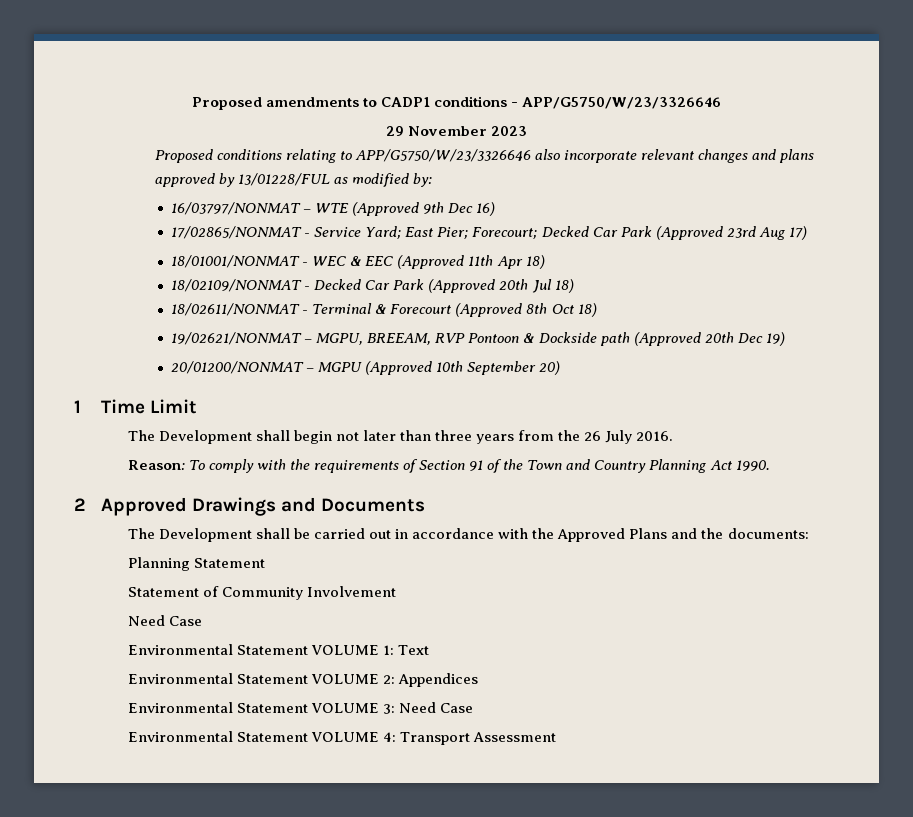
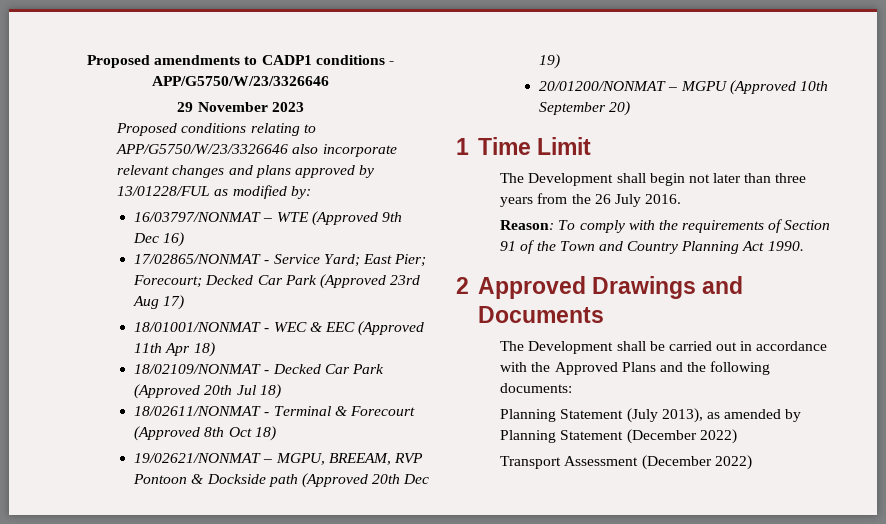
(724, 533) none -> [710,361,771,375] following
[127,586,396,600] [127,615,202,626] [127,644,429,655] [127,673,478,687] [127,702,474,714] [127,731,557,745] // Statement of Community Involvement // Need Case // Environmental Statement VOLUME 1: Text // Environmental Statement VOLUME 2: Appendices // Environmental Statement VOLUME 3: Need Case // Environmental Statement VOLUME 4: Transport Assessment -> [626,408,802,423] [500,429,737,444] [500,455,752,470] (July 2013), as amended by Planning Statement (December 2022) // Transport Assessment (December 2022)

